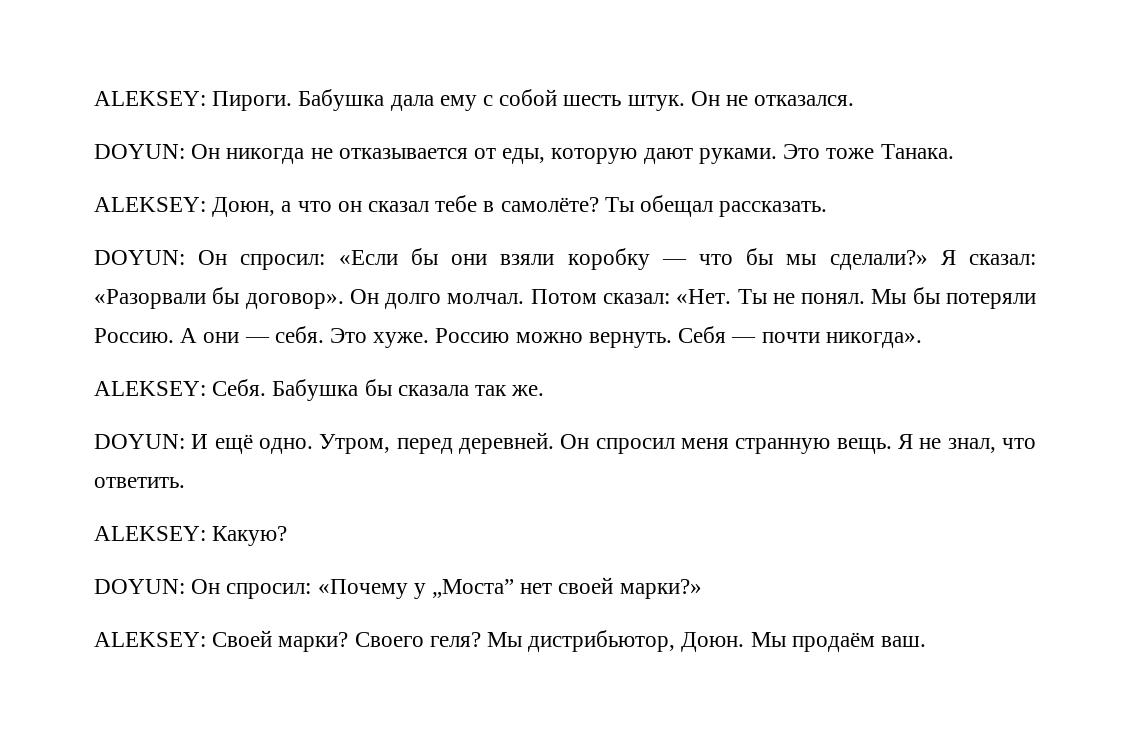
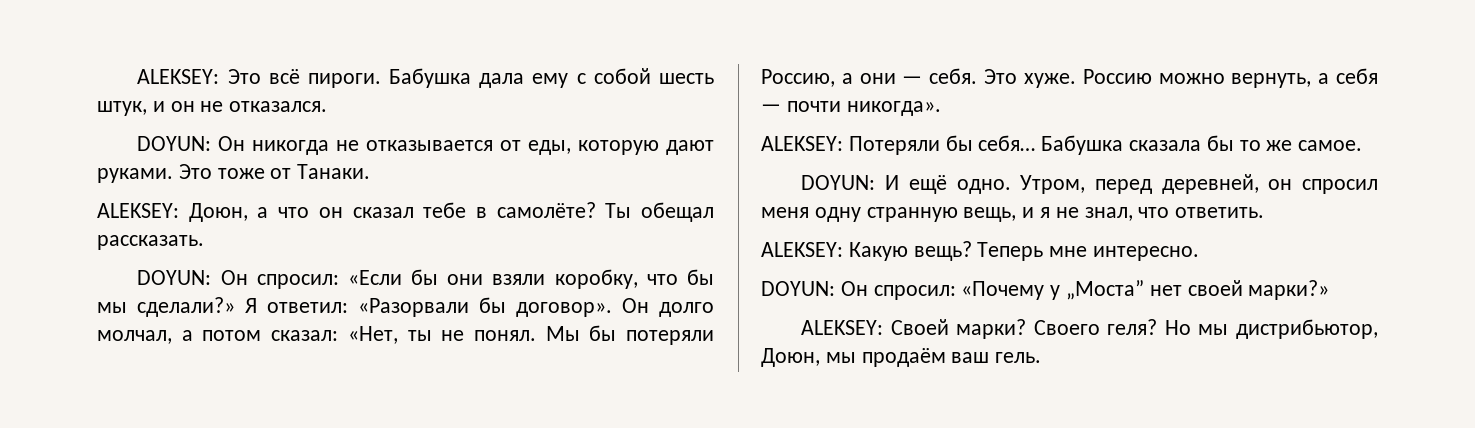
[94,91,293,111] ALEKSEY: Пироги. -> [137,69,381,88] ALEKSEY: Это всё пироги.
[627,91,720,111] штук. Он -> [97,101,195,116] штук, и он
[880,144,954,159] Танака. -> [270,164,371,179] от Танаки.
[567,248,687,270] коробку — -> [554,269,638,289] коробку,
[968,254,1036,265] сказал: -> [267,302,348,313] ответил:
[447,289,767,304] молчал. Потом сказал: «Нет. Ты -> [97,326,432,344] молчал, а потом сказал: «Нет, ты
[94,328,198,343] Россию. А -> [761,69,853,87] Россию, а
[588,326,727,348] вернуть. Себя -> [1231,68,1378,88] вернуть, а себя
[212,379,545,401] Себя. Бабушка бы сказала так же. -> [848,135,1363,155] Потеряли бы себя… Бабушка сказала бы то же самое.
[458,432,913,454] деревней. Он спросил меня странную вещь. Я -> [1161,174,1378,194] [761,207,1051,222] деревней, он спросил меня одну странную вещь, и я
[212,526,288,546] Какую? -> [848,241,1200,261] Какую вещь? Теперь мне интересно.
[487,630,927,652] Мы дистрибьютор, Доюн. Мы продаём ваш. -> [1164,319,1378,339] [761,348,1042,367] Но мы дистрибьютор, Доюн, мы продаём ваш гель.

